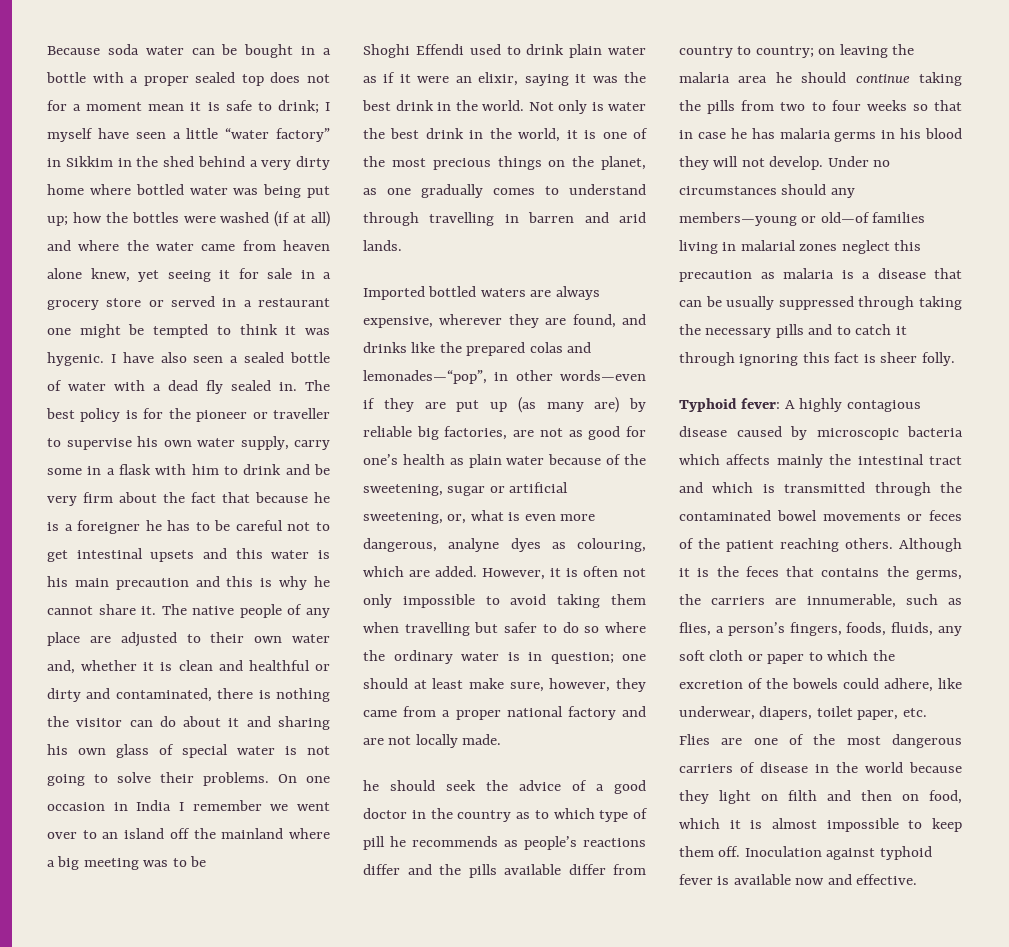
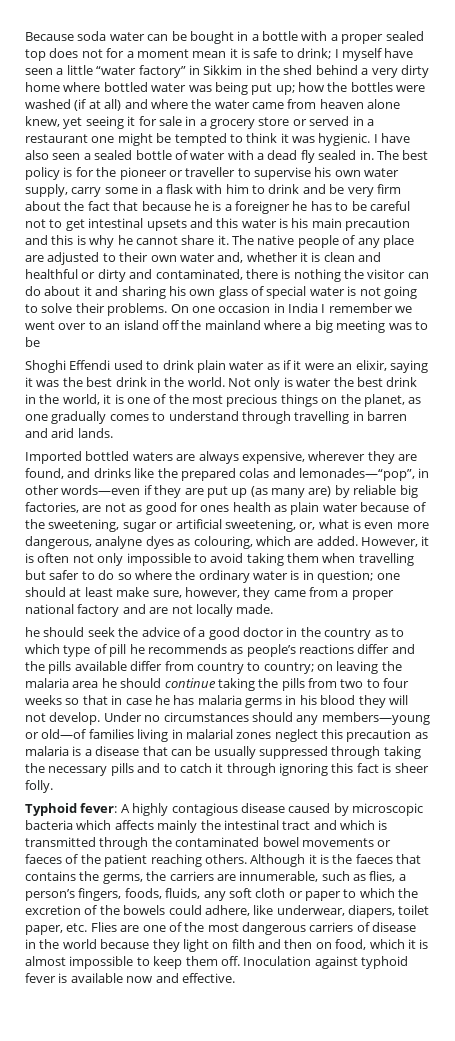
[47,352,104,366] hygenic. -> [318,133,371,146] hygienic.
[363,454,398,465] one’s -> [200,505,230,512] ones
[929,510,962,521] feces -> [25,854,62,864] faeces
[745,566,779,577] feces -> [355,854,393,864] faeces

